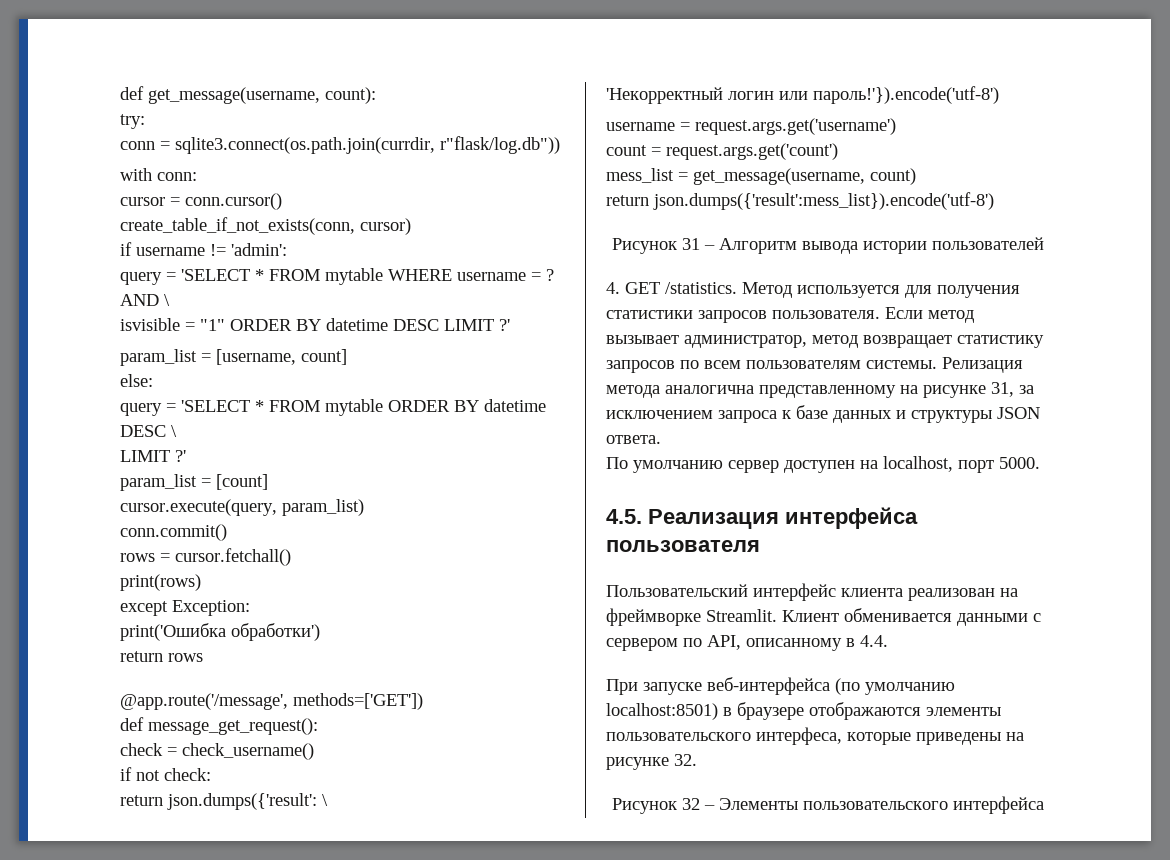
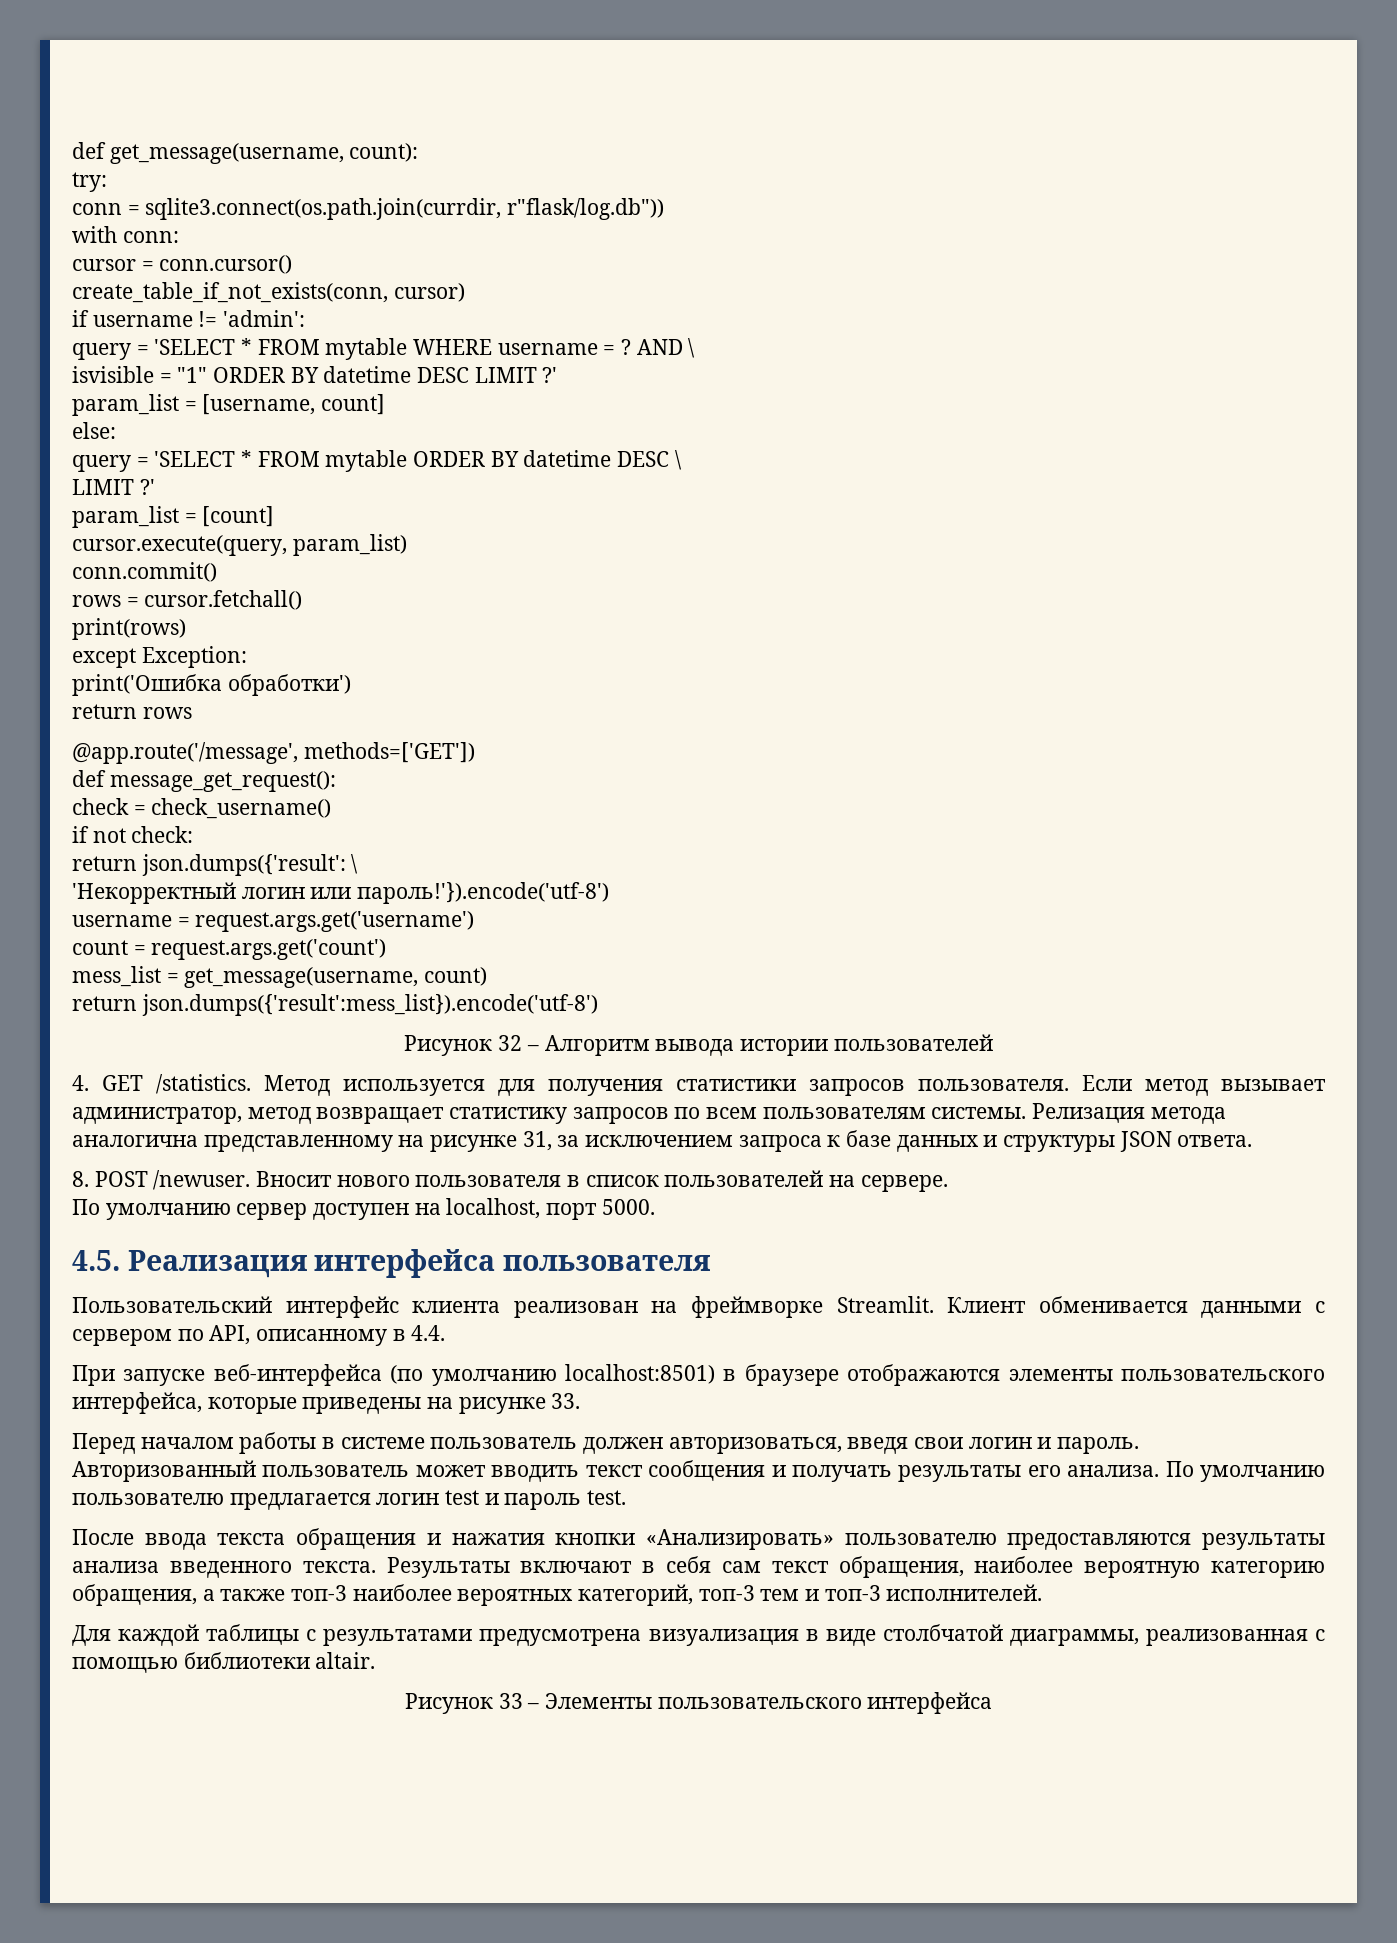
[682,238,700,250] 31 -> [498,1035,523,1051] 32
(661, 439) none -> [72,1170,948,1192] // 8. POST /newuser. Вносит нового пользователя в список пользователей на сервере.
[756,727,842,745] интерфеса, -> [72,1392,202,1414] интерфейса,
[674,754,697,766] [612,798,700,814] 32. // Рисунок 32 -> [551,1393,581,1409] [72,1432,1140,1454] [72,1460,1325,1482] [72,1490,627,1510] [72,1528,1326,1550] [72,1556,1326,1578] [72,1584,1043,1606] [72,1624,1325,1646] [72,1652,376,1673] [404,1693,523,1714] 33. // Перед началом работы в системе пользователь должен авторизоваться, введя свои логин и пароль. Авторизованный пользователь может вводить текст сообщения и получать результаты его анализа. По умолчанию пользователю предлагается логин test и пароль test. // После ввода текста обращения и нажатия кнопки «Анализировать» пользователю предоставляются результаты анализа введенного текста. Результаты включают в себя сам текст обращения, наиболее вероятную категорию обращения, а также топ-3 наиболее вероятных категорий, топ-3 тем и топ-3 исполнителей. // Для каждой таблицы с результатами предусмотрена визуализация в виде столбчатой диаграммы, реализованная с помощью библиотеки altair. // Рисунок 33

